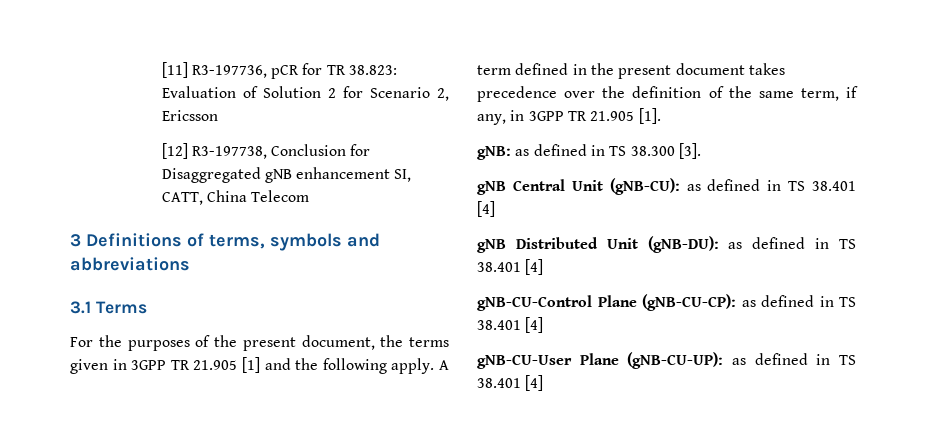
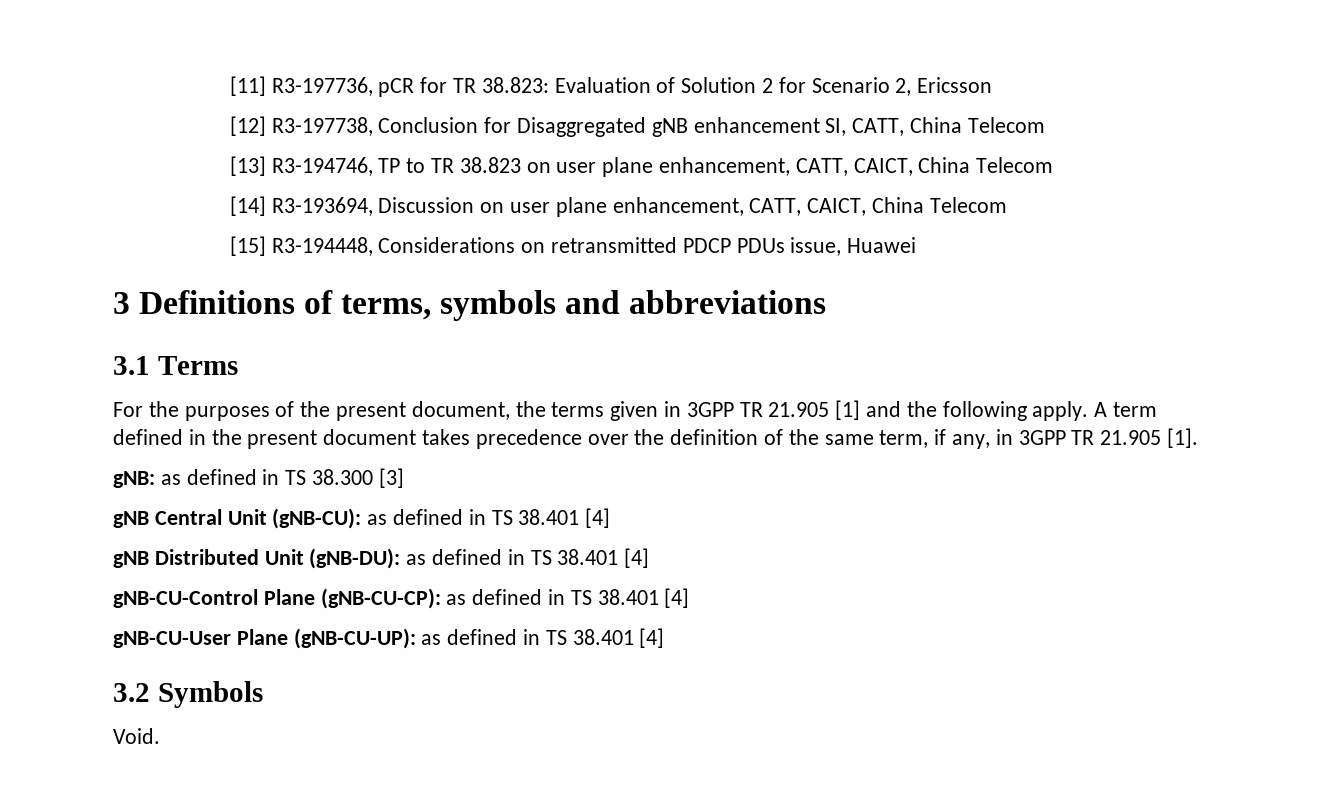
(310, 196) none -> [229,156,1054,177] [229,196,1007,217] [229,236,917,256] // [13] R3-194746, TP to TR 38.823 on user plane enhancement, CATT, CAICT, China Telecom // [14] R3-193694, Discussion on user plane enhancement, CATT, CAICT, China Telecom // [15] R3-194448, Considerations on retransmitted PDCP PDUs issue, Huawei
[678,143,701,159] [3]. -> [378,468,404,488] [3]
(544, 383) none -> [113,681,263,708] [113,728,160,744] // 3.2 Symbols // Void.

